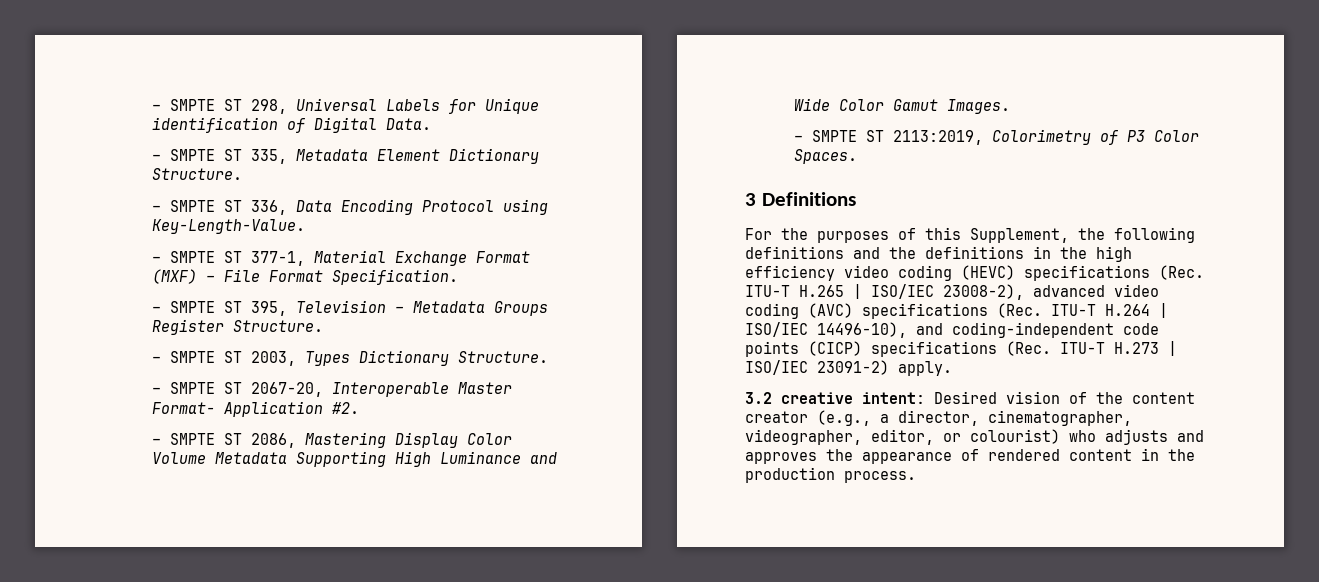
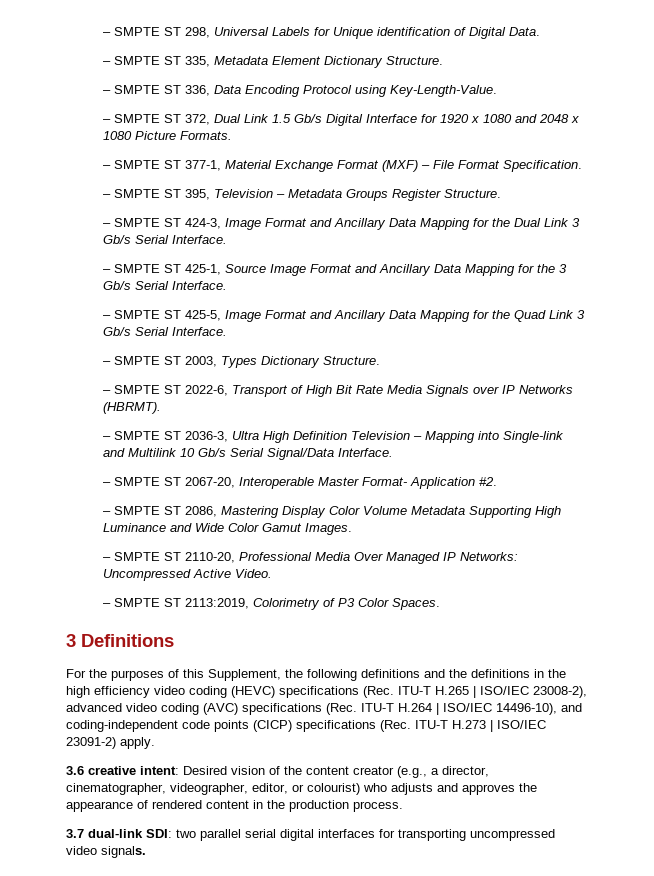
(305, 226) none -> [103,114,580,126] [103,131,233,140] // – SMPTE ST 372, Dual Link 1.5 Gb/s Digital Interface for 1920 x 1080 and 2048 x 1080 Picture Formats.
(323, 326) none -> [103,218,581,230] [103,235,228,244] [103,264,568,276] [103,281,228,290] [103,310,586,322] [103,327,228,336] // – SMPTE ST 424-3, Image Format and Ancillary Data Mapping for the Dual Link 3 Gb/s Serial Interface. // – SMPTE ST 425-1, Source Image Format and Ancillary Data Mapping for the 3 Gb/s Serial Interface. // – SMPTE ST 425-5, Image Format and Ancillary Data Mapping for the Quad Link 3 Gb/s Serial Interface.
(548, 357) none -> [103,385,574,397] [103,402,162,414] [103,431,565,443] [103,448,394,460] // – SMPTE ST 2022-6, Transport of High Bit Rate Media Signals over IP Networks (HBRMT). // – SMPTE ST 2036-3, Ultra High Definition Television – Mapping into Single-link and Multilink 10 Gb/s Serial Signal/Data Interface.
(1010, 106) none -> [103,552,519,564] [103,569,273,581] // – SMPTE ST 2110-20, Professional Media Over Managed IP Networks: Uncompressed Active Video.
[745,392,772,404] 3.2 -> [66,766,84,775] 3.6
(916, 477) none -> [66,829,555,841] [66,846,146,858] // 3.7 dual-link SDI: two parallel serial digital interfaces for transporting uncompressed video signals.

